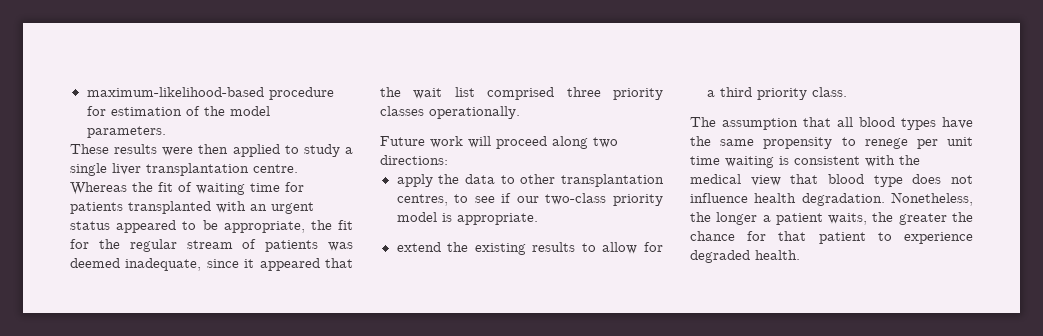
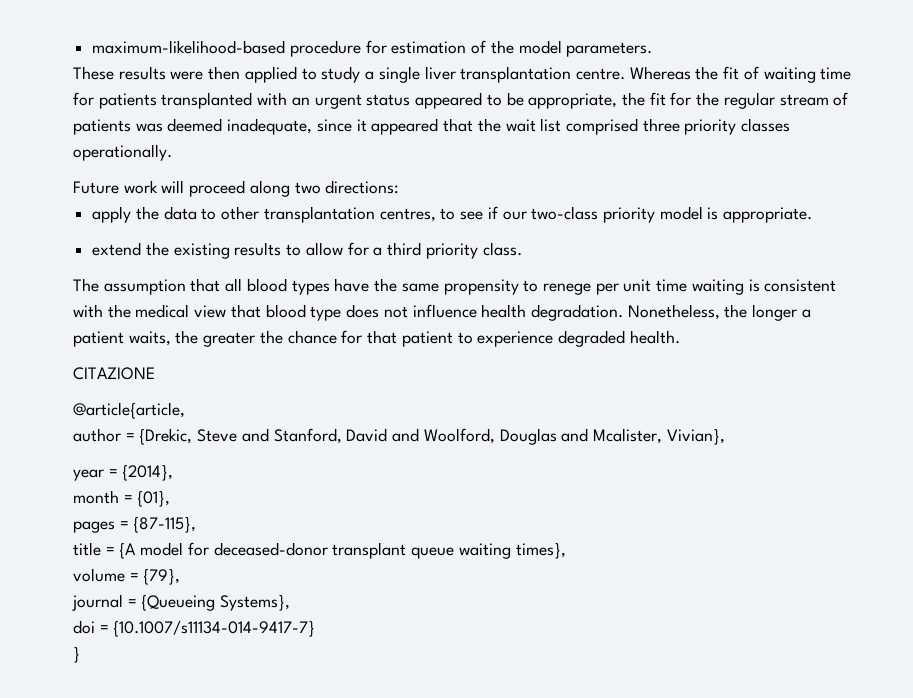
(800, 255) none -> [73,367,155,380] [73,402,185,419] [73,428,725,445] [73,464,174,481] [73,490,171,507] [73,516,197,533] [73,542,566,559] [73,568,181,585] [72,594,291,611] [73,620,316,637] [73,646,80,663] // CITAZIONE // @article{article, // author = {Drekic, Steve and Stanford, David and Woolford, Douglas and Mcalister, Vivian}, // year = {2014}, // month = {01}, // pages = {87-115}, // title = {A model for deceased-donor transplant queue waiting times}, // volume = {79}, // journal = {Queueing Systems}, // doi = {10.1007/s11134-014-9417-7} // }

